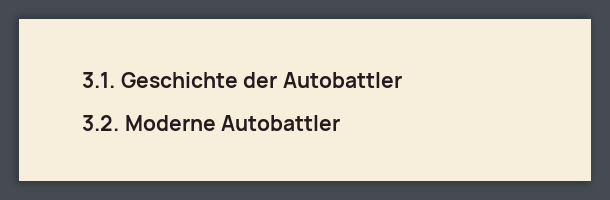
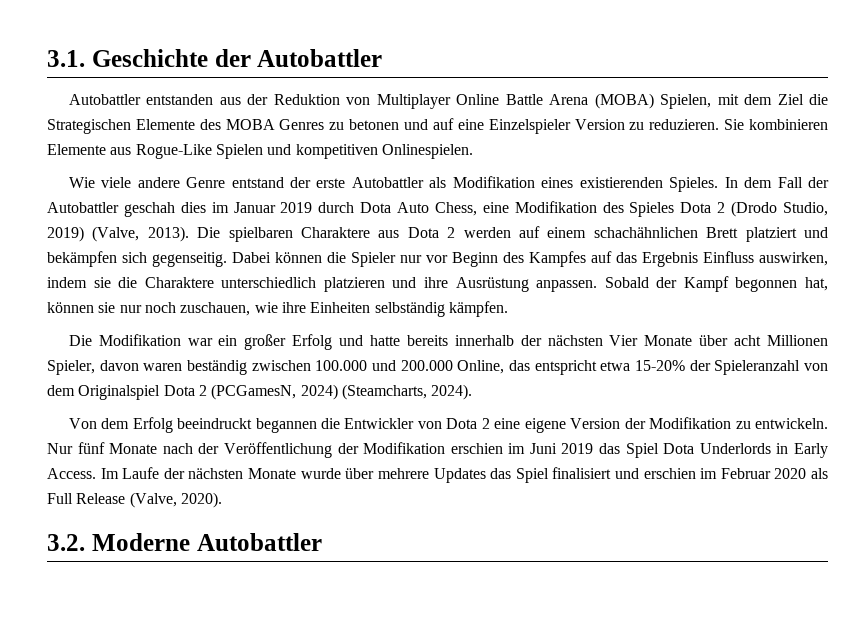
(403, 80) none -> [68,93,828,109] [47,118,829,134] [47,144,473,159] [68,176,829,192] [47,201,828,217] [47,226,828,242] [47,251,828,267] [47,276,828,292] [47,301,508,317] [68,334,828,350] [47,360,828,375] [47,384,473,400] [68,417,828,433] [47,442,829,458] [47,467,828,483] [47,492,222,508] // Autobattler entstanden aus der Reduktion von Multiplayer Online Battle Arena (MOBA) Spielen, mit dem Ziel die Strategischen Elemente des MOBA Genres zu betonen und auf eine Einzelspieler Version zu reduzieren. Sie kombinieren Elemente aus Rogue-Like Spielen und kompetitiven Onlinespielen. // Wie viele andere Genre entstand der erste Autobattler als Modifikation eines existierenden Spieles. In dem Fall der Autobattler geschah dies im Januar 2019 durch Dota Auto Chess, eine Modifikation des Spieles Dota 2 (Drodo Studio, 2019) (Valve, 2013). Die spielbaren Charaktere aus Dota 2 werden auf einem schachähnlichen Brett platziert und bekämpfen sich gegenseitig. Dabei können die Spieler nur vor Beginn des Kampfes auf das Ergebnis Einfluss auswirken, indem sie die Charaktere unterschiedlich platzieren und ihre Ausrüstung anpassen. Sobald der Kampf begonnen hat, können sie nur noch zuschauen, wie ihre Einheiten selbständig kämpfen. // Die Modifikation war ein großer Erfolg und hatte bereits innerhalb der nächsten Vier Monate über acht Millionen Spieler, davon waren beständig zwischen 100.000 und 200.000 Online, das entspricht etwa 15-20% der Spieleranzahl von dem Originalspiel Dota 2 (PCGamesN, 2024) (Steamcharts, 2024). // Von dem Erfolg beeindruckt begannen die Entwickler von Dota 2 eine eigene Version der Modifikation zu entwickeln. Nur fünf Monate nach der Veröffentlichung der Modifikation erschien im Juni 2019 das Spiel Dota Underlords in Early Access. Im Laufe der nächsten Monate wurde über mehrere Updates das Spiel finalisiert und erschien im Februar 2020 als Full Release (Valve, 2020).

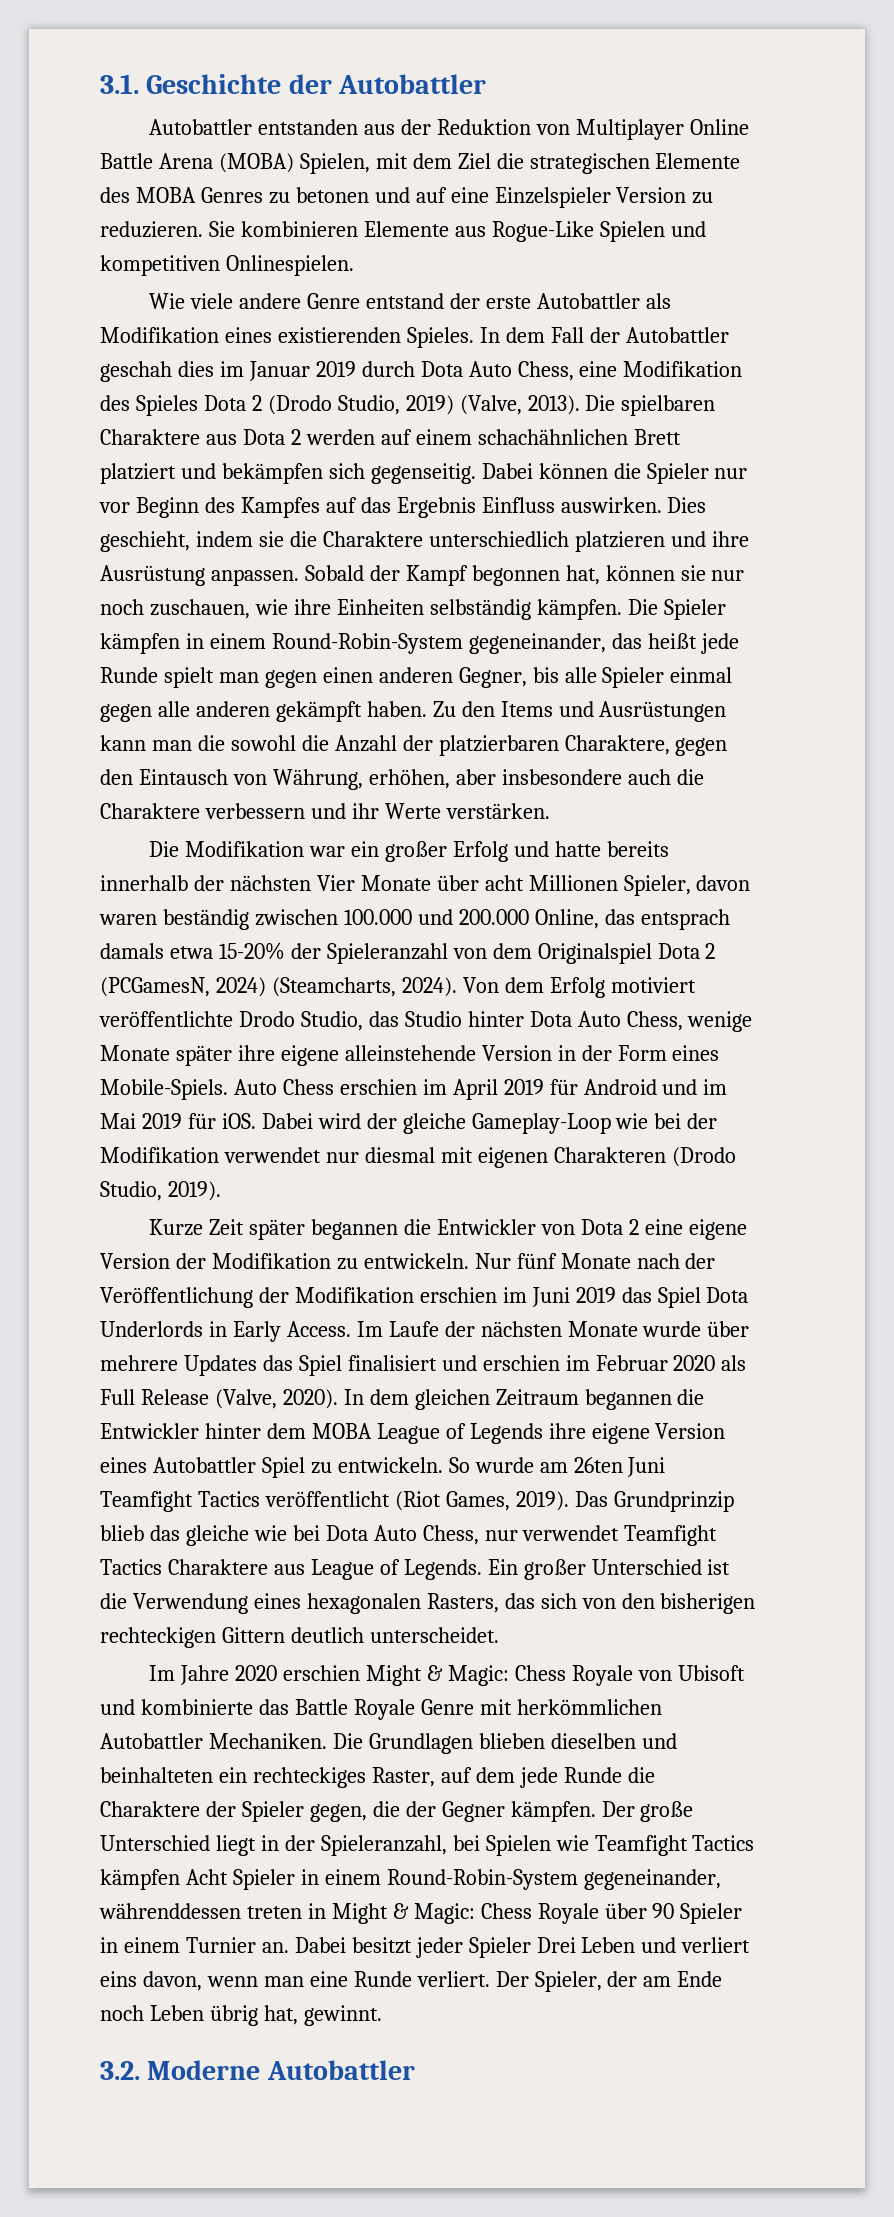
[47,119,131,134] Strategischen -> [529,153,650,174] strategischen
[759,252,828,266] auswirken, -> [560,497,707,513] [100,531,190,552] auswirken. Dies geschieht,
(508, 309) none -> [627,599,726,620] [100,633,739,654] [100,667,733,688] [100,701,727,722] [100,735,728,756] [100,769,704,790] [100,803,550,819] Die Spieler kämpfen in einem Round-Robin-System gegeneinander, das heißt jede Runde spielt man gegen einen anderen Gegner, bis alle Spieler einmal gegen alle anderen gekämpft haben. Zu den Items und Ausrüstungen kann man die sowohl die Anzahl der platzierbaren Charaktere, gegen den Eintausch von Währung, erhöhen, aber insbesondere auch die Charaktere verbessern und ihr Werte verstärken.
[534,360,597,375] entspricht -> [640,909,730,930] [100,943,164,959] entsprach damals
(473, 392) // -> (457, 987) none
[177,418,253,429] beeindruckt -> [610,977,696,993] [99,1011,753,1032] [100,1045,720,1066] [100,1079,728,1100] [100,1113,718,1134] [100,1147,736,1168] [100,1181,221,1201] [149,1219,306,1240] motiviert veröffentlichte Drodo Studio, das Studio hinter Dota Auto Chess, wenige Monate später ihre eigene alleinstehende Version in der Form eines Mobile-Spiels. Auto Chess erschien im April 2019 für Android und im Mai 2019 für iOS. Dabei wird der gleiche Gameplay-Loop wie bei der Modifikation verwendet nur diesmal mit eigenen Charakteren (Drodo Studio, 2019). // Kurze Zeit später
(222, 500) none -> [343,1389,705,1410] [100,1423,726,1444] [100,1457,666,1478] [100,1491,734,1512] [100,1525,718,1546] [100,1559,731,1580] [100,1593,756,1614] [100,1627,499,1648] [149,1665,745,1686] [100,1699,662,1720] [100,1733,677,1754] [100,1767,655,1788] [100,1801,694,1822] [100,1835,755,1856] [100,1869,721,1890] [99,1903,743,1924] [100,1937,751,1958] [100,1971,723,1992] [100,2005,382,2026] In dem gleichen Zeitraum begannen die Entwickler hinter dem MOBA League of Legends ihre eigene Version eines Autobattler Spiel zu entwickeln. So wurde am 26ten Juni Teamfight Tactics veröffentlicht (Riot Games, 2019). Das Grundprinzip blieb das gleiche wie bei Dota Auto Chess, nur verwendet Teamfight Tactics Charaktere aus League of Legends. Ein großer Unterschied ist die Verwendung eines hexagonalen Rasters, das sich von den bisherigen rechteckigen Gittern deutlich unterscheidet. // Im Jahre 2020 erschien Might & Magic: Chess Royale von Ubisoft und kombinierte das Battle Royale Genre mit herkömmlichen Autobattler Mechaniken. Die Grundlagen blieben dieselben und beinhalteten ein rechteckiges Raster, auf dem jede Runde die Charaktere der Spieler gegen, die der Gegner kämpfen. Der große Unterschied liegt in der Spieleranzahl, bei Spielen wie Teamfight Tactics kämpfen Acht Spieler in einem Round-Robin-System gegeneinander, währenddessen treten in Might & Magic: Chess Royale über 90 Spieler in einem Turnier an. Dabei besitzt jeder Spieler Drei Leben und verliert eins davon, wenn man eine Runde verliert. Der Spieler, der am Ende noch Leben übrig hat, gewinnt.

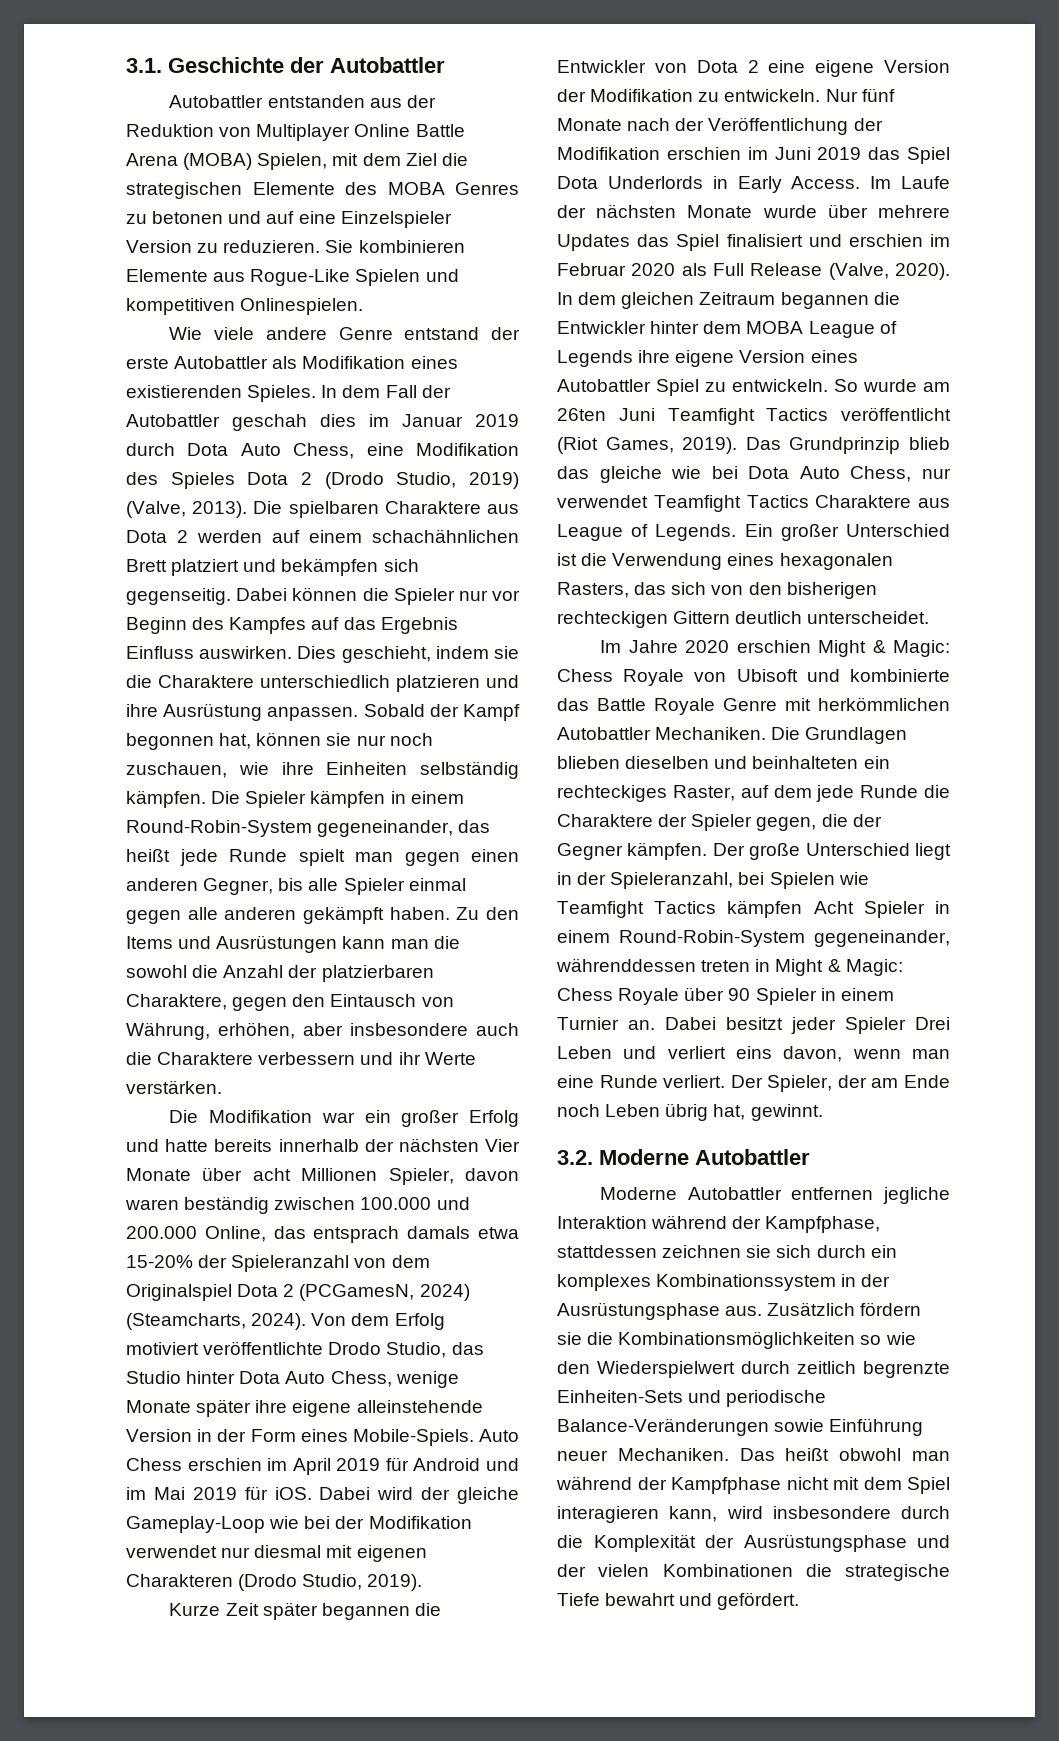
(415, 2070) none -> [600,1187,950,1204] [557,1215,881,1233] [557,1245,897,1258] [557,1274,891,1291] [557,1302,922,1320] [557,1331,916,1349] [557,1361,950,1378] [557,1390,827,1407] [557,1418,924,1436] [557,1448,950,1461] [556,1476,950,1494] [557,1506,950,1523] [557,1534,950,1552] [557,1564,950,1581] [557,1592,800,1610] // Moderne Autobattler entfernen jegliche Interaktion während der Kampfphase, stattdessen zeichnen sie sich durch ein komplexes Kombinationssystem in der Ausrüstungsphase aus. Zusätzlich fördern sie die Kombinationsmöglichkeiten so wie den Wiederspielwert durch zeitlich begrenzte Einheiten-Sets und periodische Balance-Veränderungen sowie Einführung neuer Mechaniken. Das heißt obwohl man während der Kampfphase nicht mit dem Spiel interagieren kann, wird insbesondere durch die Komplexität der Ausrüstungsphase und der vielen Kombinationen die strategische Tiefe bewahrt und gefördert.

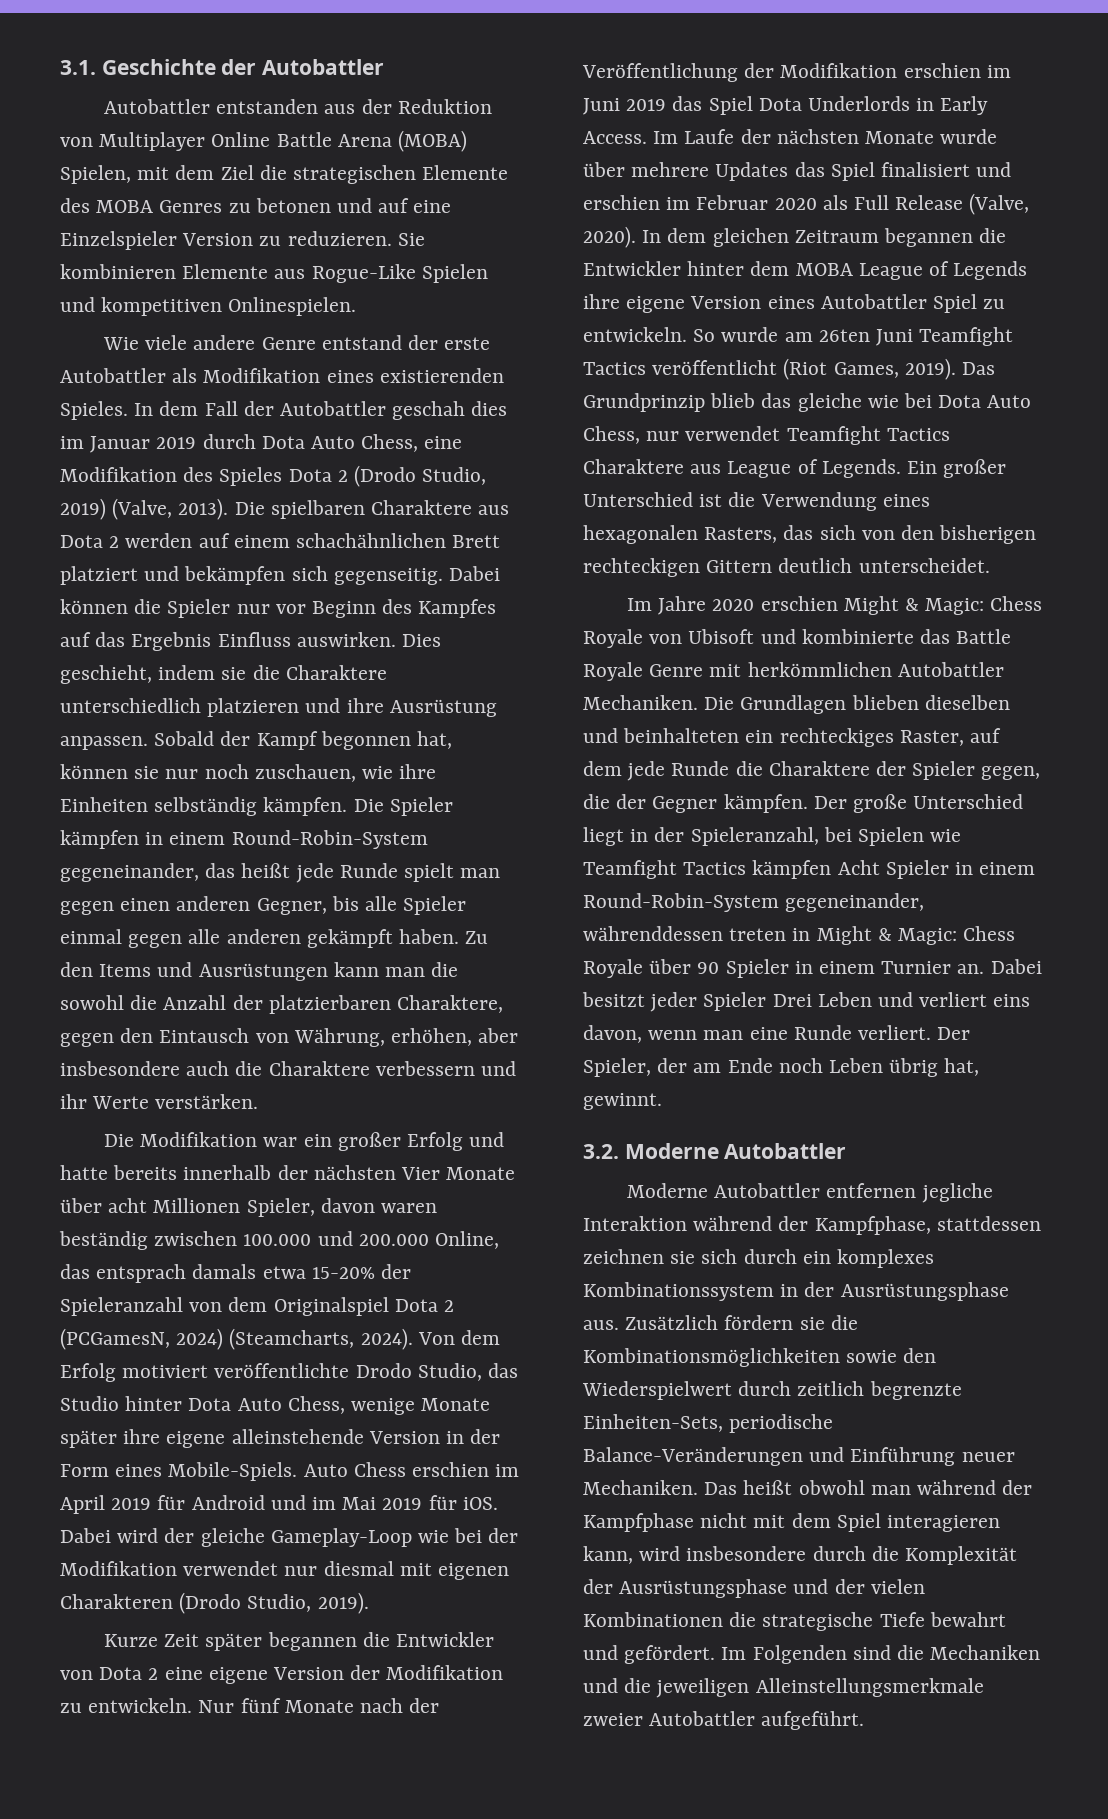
[860,1332,916,1345] so wie -> [846,1350,898,1363] sowie
[557,1390,722,1403] Einheiten-Sets und -> [583,1414,723,1432] Einheiten-Sets,
[774,1419,825,1432] sowie -> [809,1447,845,1462] und
(800, 1601) none -> [721,1645,1041,1664] [583,1678,984,1698] [583,1711,865,1730] Im Folgenden sind die Mechaniken und die jeweiligen Alleinstellungsmerkmale zweier Autobattler aufgeführt.

